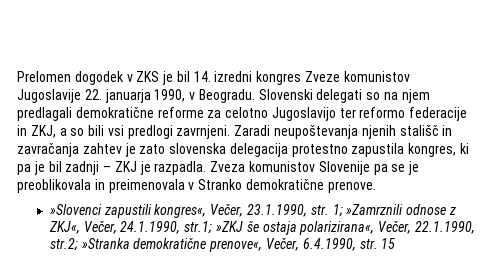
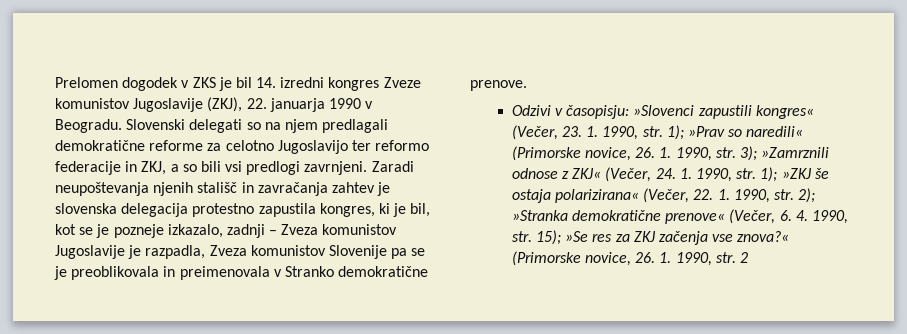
(81, 96) none -> [207,97,243,112] (ZKJ),
[154,89,186,102] 1990, -> [328,98,361,109] 1990
[139,144,166,154] zato -> (391, 189) none
[17,161,207,175] pa je bil zadnji – ZKJ je razpadla. -> [393,203,431,217] [55,224,398,238] [55,245,206,259] je bil, kot se je pozneje izkazalo, zadnji – Zveza komunistov Jugoslavije je razpadla,
[49,203,456,218] [48,220,475,235] [49,237,396,252] »Slovenci zapustili kongres«, Večer, 23.1.1990, str. 1; »Zamrznili odnose z ZKJ«, Večer, 24.1.1990, str.1; »ZKJ še ostaja polarizirana«, Večer, 22.1.1990, str.2; »Stranka demokratične prenove«, Večer, 6.4.1990, str. 15 -> [511,105,814,119] [511,125,804,140] [511,146,830,161] [511,167,829,182] [511,188,816,203] [511,209,849,224] [511,230,790,245] [511,251,749,266] Odzivi v časopisju: »Slovenci zapustili kongres« (Večer, 23. 1. 1990, str. 1); »Prav so naredili« (Primorske novice, 26. 1. 1990, str. 3); »Zamrznili odnose z ZKJ« (Večer, 24. 1. 1990, str. 1); »ZKJ še ostaja polarizirana« (Večer, 22. 1. 1990, str. 2); »Stranka demokratične prenove« (Večer, 6. 4. 1990, str. 15); »Se res za ZKJ začenja vse znova?« (Primorske novice, 26. 1. 1990, str. 2

